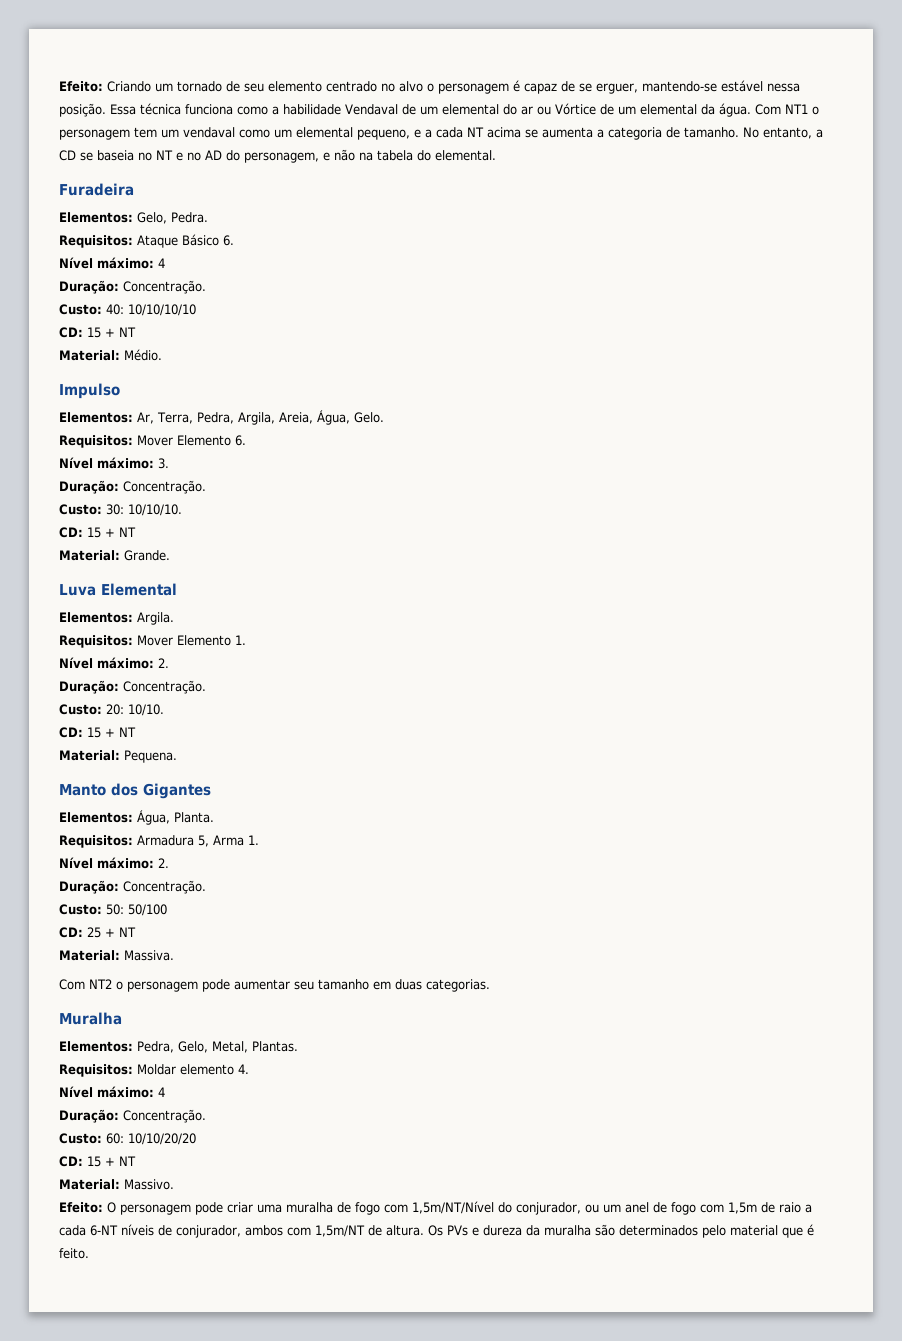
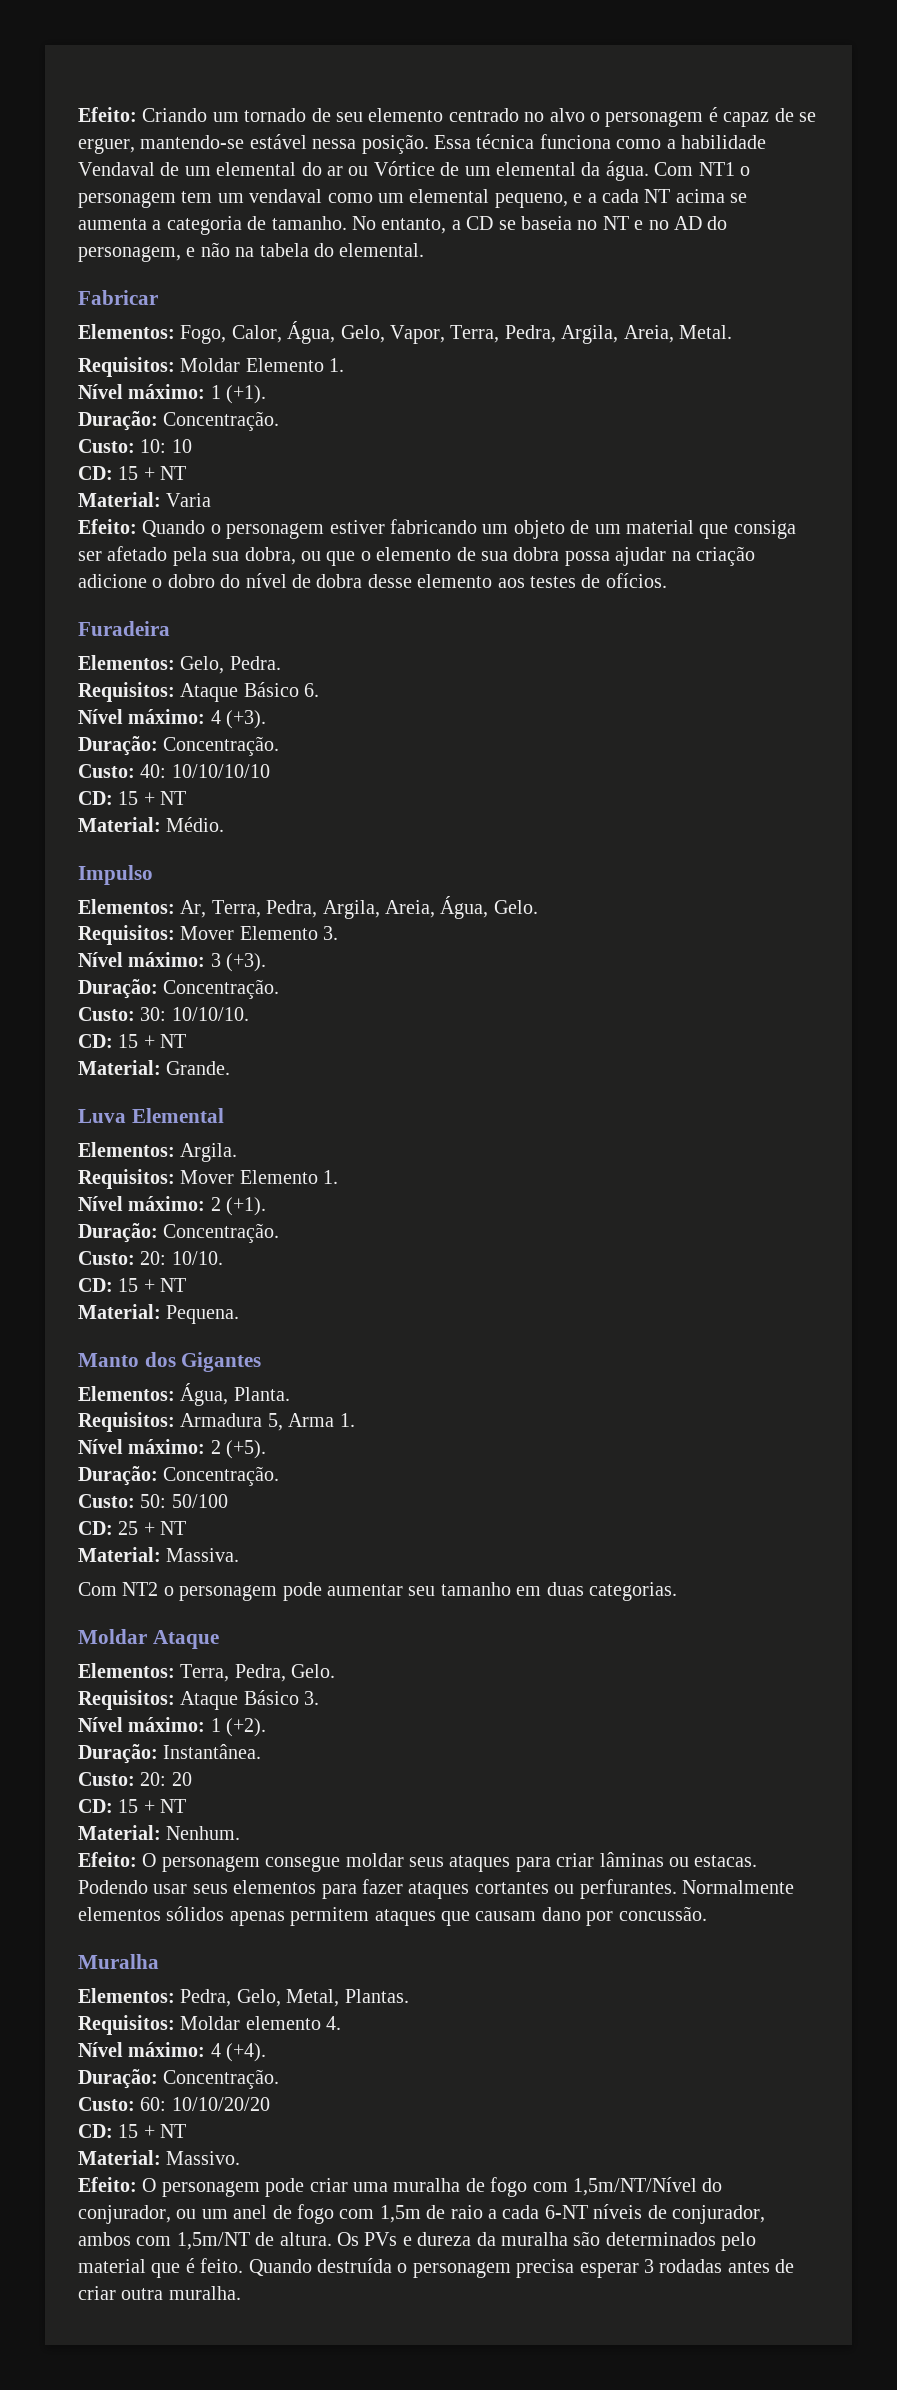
(496, 155) none -> [78,290,158,305] [78,321,732,344] [78,357,345,377] [78,384,267,404] [78,411,280,431] [78,439,192,453] [78,466,187,480] [78,492,212,507] [78,519,796,539] [78,546,755,566] [78,573,667,588] // Fabricar // Elementos: Fogo, Calor, Água, Gelo, Vapor, Terra, Pedra, Argila, Areia, Metal. // Requisitos: Moldar Elemento 1. // Nível máximo: 1 (+1). // Duração: Concentração. // Custo: 10: 10 // CD: 15 + NT // Material: Varia // Efeito: Quando o personagem estiver fabricando um objeto de um material que consiga ser afetado pela sua dobra, ou que o elemento de sua dobra possa ajudar na criação adicione o dobro do nível de dobra desse elemento aos testes de ofícios.
(165, 263) none -> [226,710,267,729] (+3).
[235,435,246,446] [59,457,169,469] 6. // Nível máximo: 3. -> [323,926,339,940] [78,952,267,972] 3. // Nível máximo: 3 (+3).
[158,658,169,668] 2. -> [210,1197,267,1216] 2 (+1).
[158,858,169,868] 2. -> [210,1440,267,1459] 2 (+5).
(490, 985) none -> [78,1629,219,1649] [78,1663,336,1682] [78,1690,320,1710] [78,1717,267,1737] [78,1744,262,1764] [78,1772,192,1786] [78,1799,187,1813] [78,1825,241,1840] [78,1852,758,1872] [78,1879,794,1899] [78,1906,707,1926] // Moldar Ataque // Elementos: Terra, Pedra, Gelo. // Requisitos: Ataque Básico 3. // Nível máximo: 1 (+2). // Duração: Instantânea. // Custo: 20: 20 // CD: 15 + NT // Material: Nenhum. // Efeito: O personagem consegue moldar seus ataques para criar lâminas ou estacas. Podendo usar seus elementos para fazer ataques cortantes ou perfurantes. Normalmente elementos sólidos apenas permitem ataques que causam dano por concussão.
(165, 1092) none -> [226,2043,267,2062] (+4).
(89, 1253) none -> [248,2258,795,2278] [78,2286,241,2300] Quando destruída o personagem precisa esperar 3 rodadas antes de criar outra muralha.

